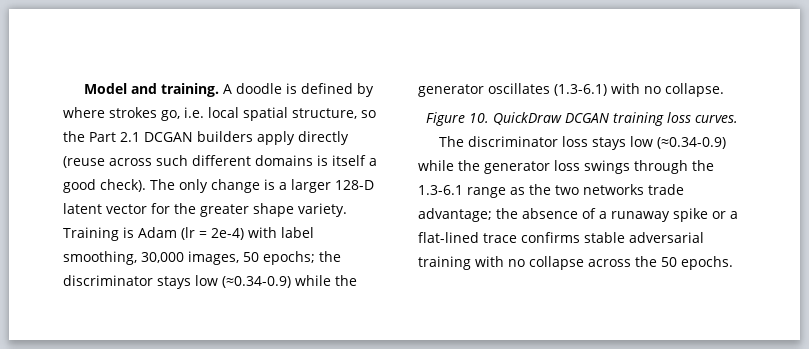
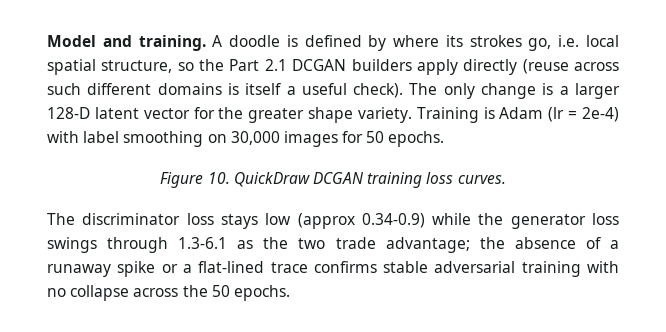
(105, 112) none -> [445,35,463,47] its
[63,179,96,193] good -> [301,83,347,95] useful
[63,251,341,265] [63,275,357,289] [418,83,724,97] smoothing, 30,000 images, 50 epochs; the discriminator stays low (≈0.34-0.9) while the generator oscillates (1.3-6.1) with no collapse. -> [123,131,445,147] smoothing on 30,000 images for 50 epochs.
[656,137,726,149] (≈0.34-0.9) -> [297,213,425,229] (approx 0.34-0.9)
[692,160,714,171] [418,185,506,198] the 1.3-6.1 range -> [178,237,228,249] 1.3-6.1
[583,184,644,195] networks -> (326, 243) none

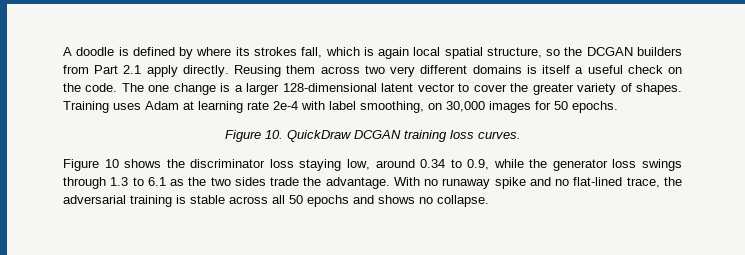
[47,35,206,51] Model and training. -> (63, 51) none
[528,35,580,51] go, i.e. -> [301,47,410,59] fall, which is again
[229,59,619,75] [47,83,81,95] Part 2.1 DCGAN builders apply directly (reuse across such -> [586,47,682,56] [63,65,416,77] DCGAN builders from Part 2.1 apply directly. Reusing them across two very
[353,83,475,99] check). The only -> [627,65,683,74] [63,83,170,92] check on the code. The one
[47,107,90,119] 128-D -> [282,83,377,92] 128-dimensional
[193,107,619,123] for the greater shape variety. Training is Adam (lr = 2e-4) -> [458,83,683,95] [63,101,298,113] to cover the greater variety of shapes. Training uses Adam at learning rate 2e-4
[123,131,204,147] smoothing -> [360,101,424,113] smoothing,
[47,213,425,229] The discriminator loss stays low (approx 0.34-0.9) -> [63,159,490,171] Figure 10 shows the discriminator loss staying low, around 0.34 to 0.9,
[178,237,619,253] [47,261,619,277] [47,285,290,301] 1.3-6.1 as the two trade advantage; the absence of a runaway spike or a flat-lined trace confirms stable adversarial training with no collapse across the 50 epochs. -> [110,177,682,189] [63,195,489,207] 1.3 to 6.1 as the two sides trade the advantage. With no runaway spike and no flat-lined trace, the adversarial training is stable across all 50 epochs and shows no collapse.

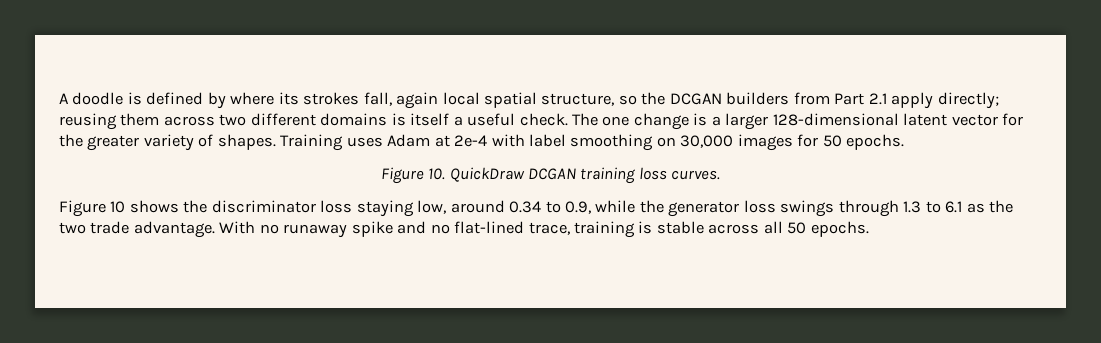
[325,47,374,56] which is -> (392, 99) none
[182,65,282,77] directly. Reusing -> [937,92,999,109] [59,113,117,130] directly; reusing
[390,66,416,77] very -> (247, 120) none
[627,65,683,74] [63,83,118,92] check on the code. -> [519,113,568,126] check.
[458,83,507,92] to cover -> [1002,113,1024,126] for
[198,101,269,113] learning rate -> (450, 141) none
[360,101,424,113] smoothing, -> [570,134,654,151] smoothing
[234,177,322,186] sides trade the -> [90,221,130,234] trade
[664,177,682,186] [63,195,126,204] the adversarial -> (570, 228) none
[307,195,489,207] epochs and shows no collapse. -> [810,221,869,237] epochs.

